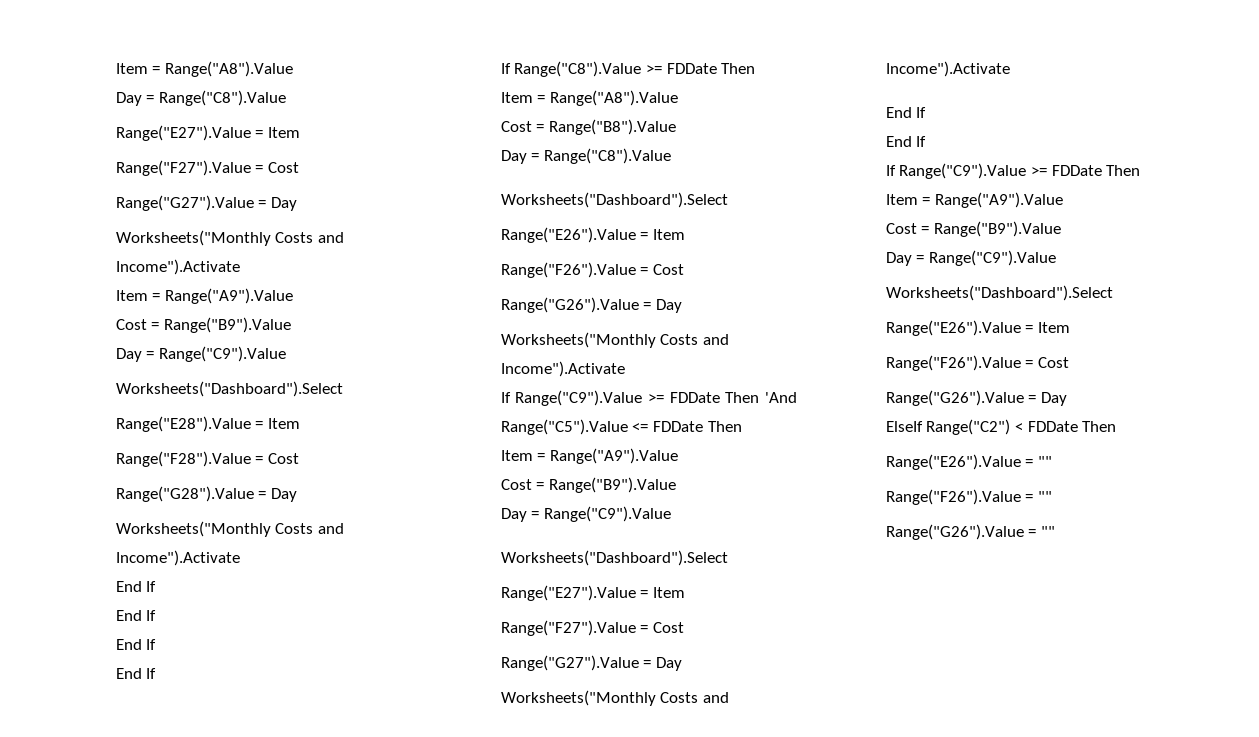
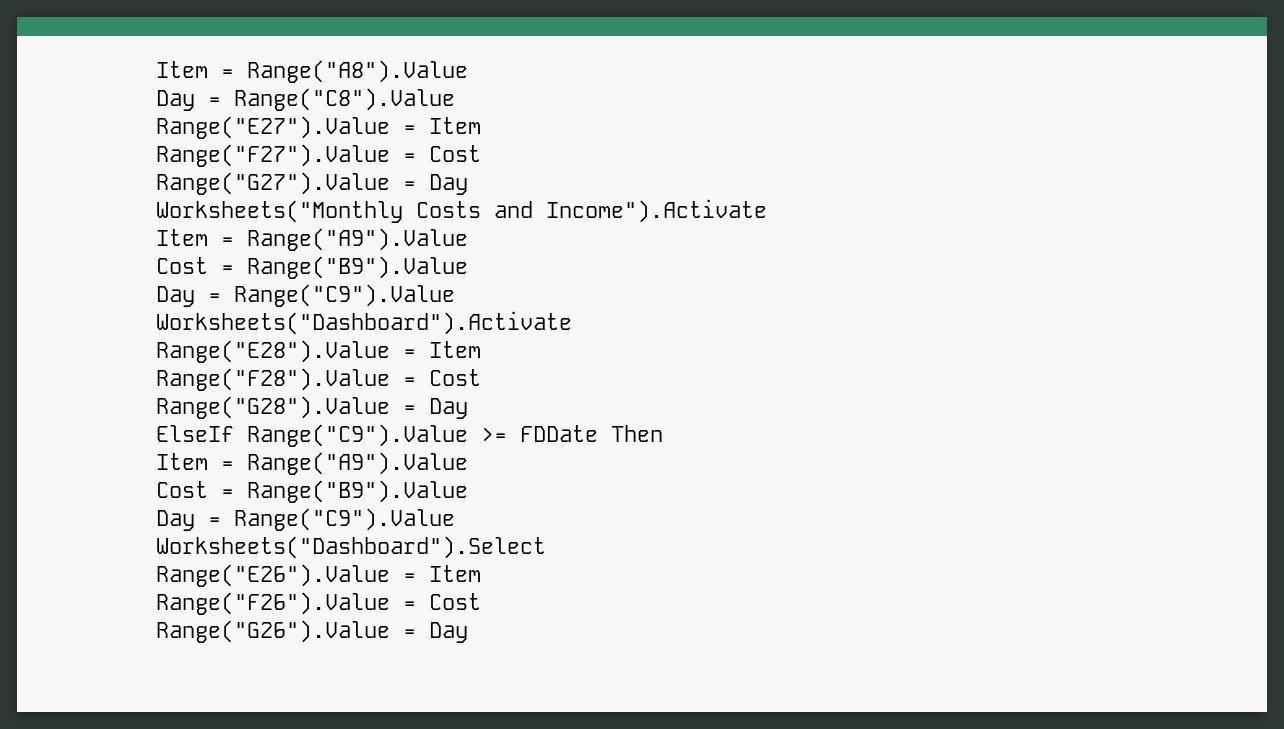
[115,381,343,397] Worksheets("Dashboard").Select -> [155,311,572,335] Worksheets("Dashboard").Activate
[115,521,344,537] [115,550,240,566] [115,581,157,592] [115,610,157,621] [115,639,157,650] [115,668,157,679] [500,61,756,77] [500,90,678,106] [500,119,676,135] [500,148,671,164] [500,192,728,208] [500,227,685,243] [500,262,684,278] [500,297,682,313] [500,332,729,348] [500,361,625,377] [500,390,797,406] [500,419,742,435] [500,448,678,464] [500,477,676,493] [500,506,671,522] [500,550,728,566] [500,585,685,601] [500,620,684,636] [500,655,682,671] [500,690,729,706] [885,61,1010,77] [885,107,927,118] [885,136,927,147] [885,165,896,176] Worksheets("Monthly Costs and Income").Activate // End If // End If // End If // End If // If Range("C8").Value >= FDDate Then // Item = Range("A8").Value // Cost = Range("B8").Value // Day = Range("C8").Value // Worksheets("Dashboard").Select // Range("E26").Value = Item // Range("F26").Value = Cost // Range("G26").Value = Day // Worksheets("Monthly Costs and Income").Activate // If Range("C9").Value >= FDDate Then 'And Range("C5").Value <= FDDate Then // Item = Range("A9").Value // Cost = Range("B9").Value // Day = Range("C9").Value // Worksheets("Dashboard").Select // Range("E27").Value = Item // Range("F27").Value = Cost // Range("G27").Value = Day // Worksheets("Monthly Costs and Income").Activate // End If // End If // If -> [155,425,234,442] ElseIf
[885,419,1117,435] [885,454,1052,470] [885,489,1052,505] [885,524,1055,540] // ElseIf Range("C2") < FDDate Then // Range("E26").Value = "" // Range("F26").Value = "" // Range("G26").Value = "" -> (468, 632) none

